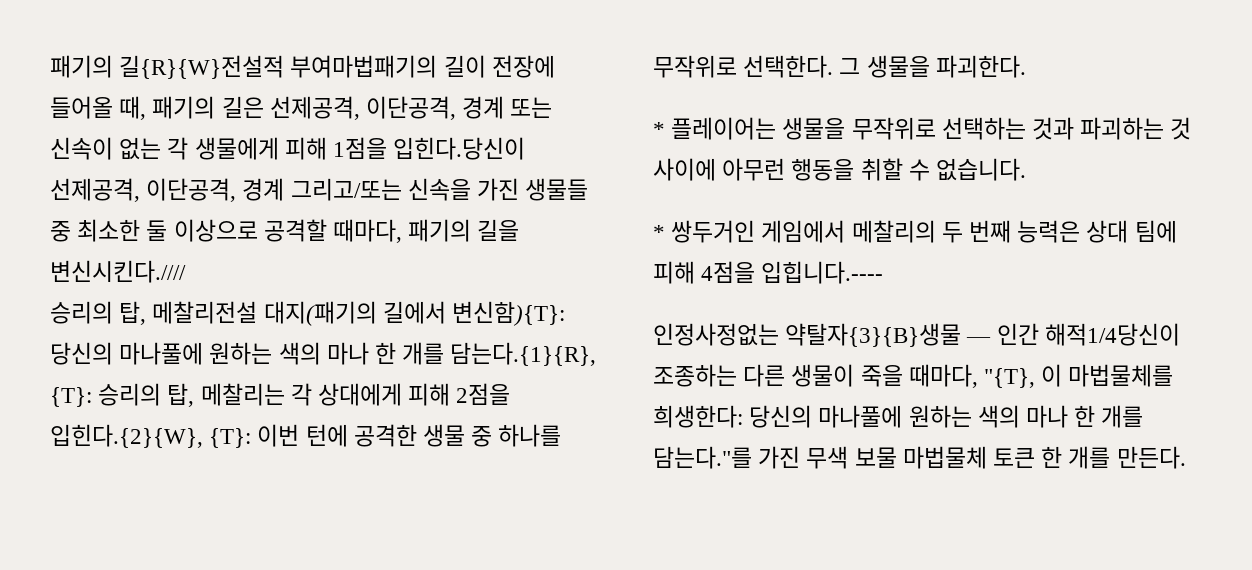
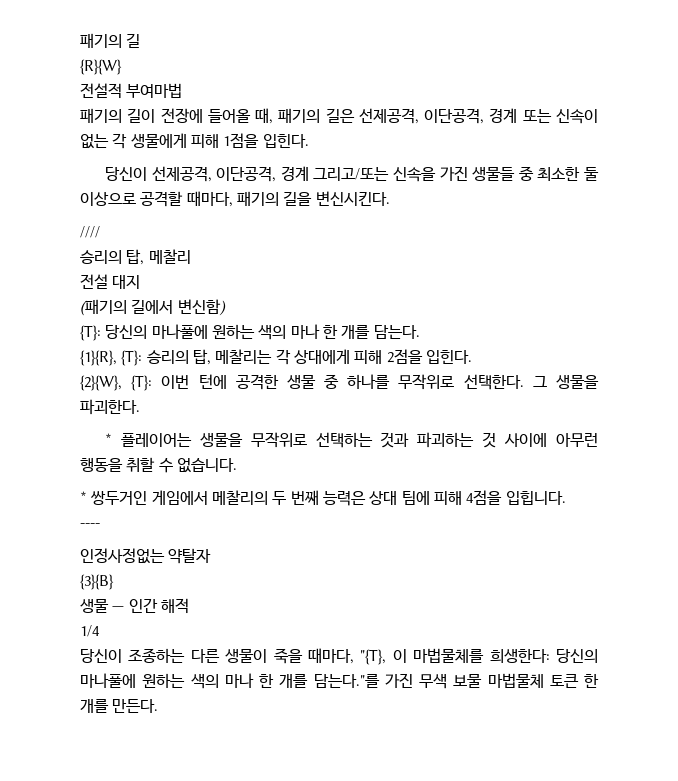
[50,55,438,79] 패기의 길{R}{W}전설적 부여마법패기의 -> [80,33,141,48] [80,59,122,75] [80,83,183,99] [80,108,122,123] 패기의 길 // {R}{W} // 전설적 부여마법 // 패기의
[393,137,526,160] 입힌다.당신이 -> [262,134,309,148] [104,167,147,181] 입힌다. // 당신이
[50,260,186,283] [50,301,566,326] [50,342,597,366] 변신시킨다.//// // 승리의 탑, 메찰리전설 대지(패기의 길에서 변신함){T}: 당신의 마나풀에 원하는 색의 마나 한 개를 담는다.{1}{R}, -> [315,191,390,206] [80,226,100,238] [80,249,191,265] [80,274,141,289] [80,299,226,316] [80,324,420,341] [80,350,117,366] 변신시킨다. // //// // 승리의 탑, 메찰리 // 전설 대지 // (패기의 길에서 변신함) // {T}: 당신의 마나풀에 원하는 색의 마나 한 개를 담는다. // {1}{R},
[50,424,203,448] 입힌다.{2}{W}, -> [425,350,472,364] [80,375,122,391] 입힌다. // {2}{W},
[761,261,884,284] 입힙니다.---- -> [505,491,566,505] [80,523,100,528] 입힙니다. // ----
[785,323,1180,347] 약탈자{3}{B}생물 — 인간 해적1/4당신이 -> [168,548,212,564] [80,574,114,590] [80,598,189,614] [80,625,100,637] [80,649,122,663] 약탈자 // {3}{B} // 생물 — 인간 해적 // 1/4 // 당신이

